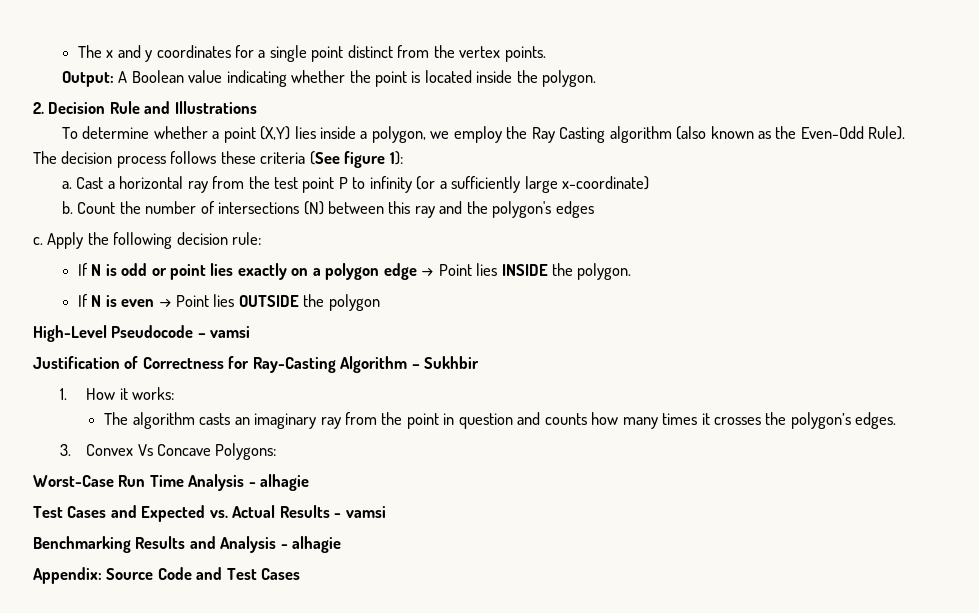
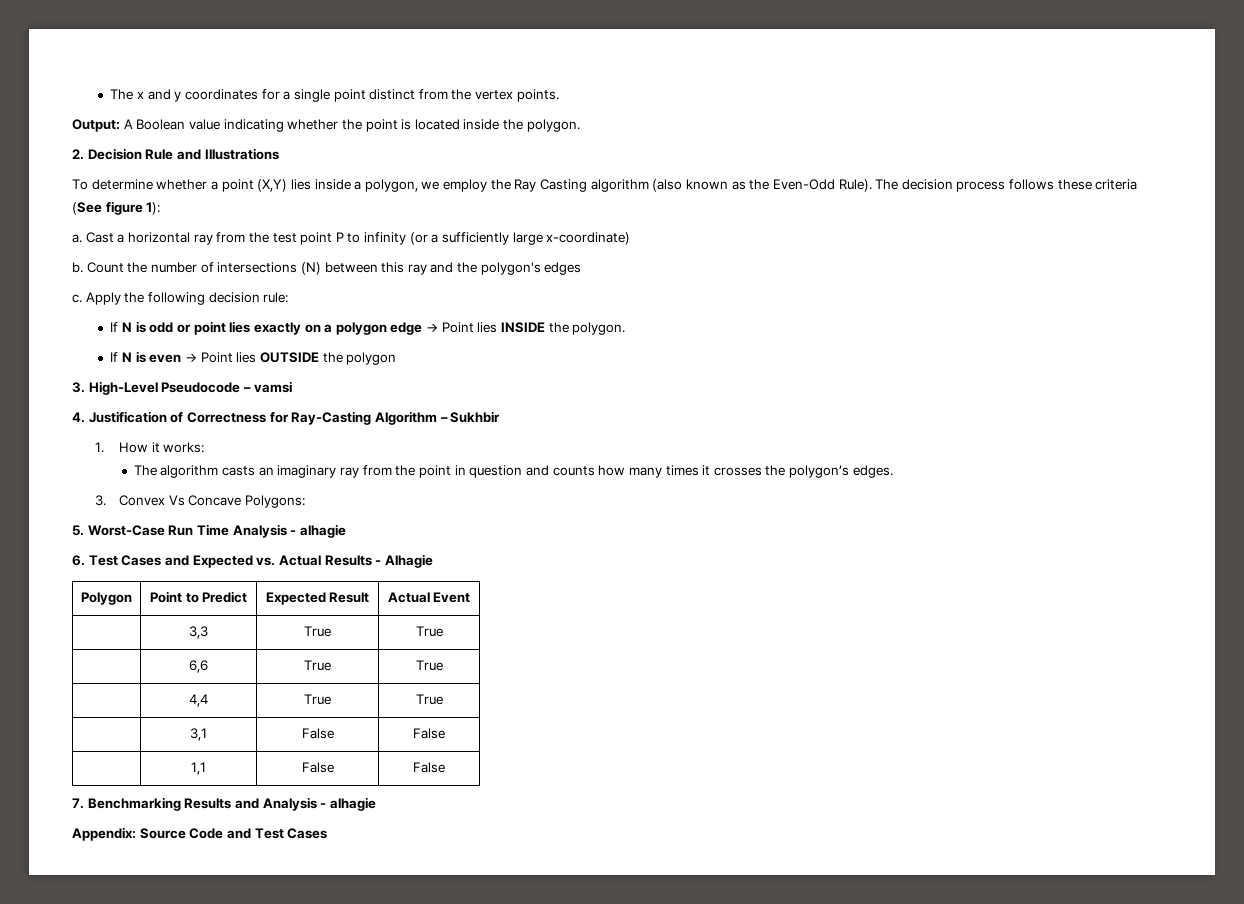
(380, 302) none -> [72,382,85,393] 3.
(251, 332) none -> [72,412,85,423] 4.
(277, 451) none -> [72,525,84,536] 5.
(310, 482) none -> [72,555,85,566] 6.
[345,506,386,518] vamsi // -> [384,554,433,568] [81,592,132,605] [149,591,248,603] [265,592,370,605] [387,592,471,603] [189,626,208,639] [304,626,331,637] [415,626,443,637] [189,660,208,673] [304,660,331,671] [415,660,443,671] [189,694,208,707] [304,694,331,705] [415,694,443,705] [190,728,207,741] [301,728,334,739] [413,728,445,739] [191,762,206,775] [301,762,334,773] [413,762,445,773] [72,798,84,809] Alhagie // Polygon | Point to Predict | Expected Result | Actual Event // | 3,3 | True | True // | 6,6 | True | True // | 4,4 | True | True // | 3,1 | False | False // | 1,1 | False | False // 7.

